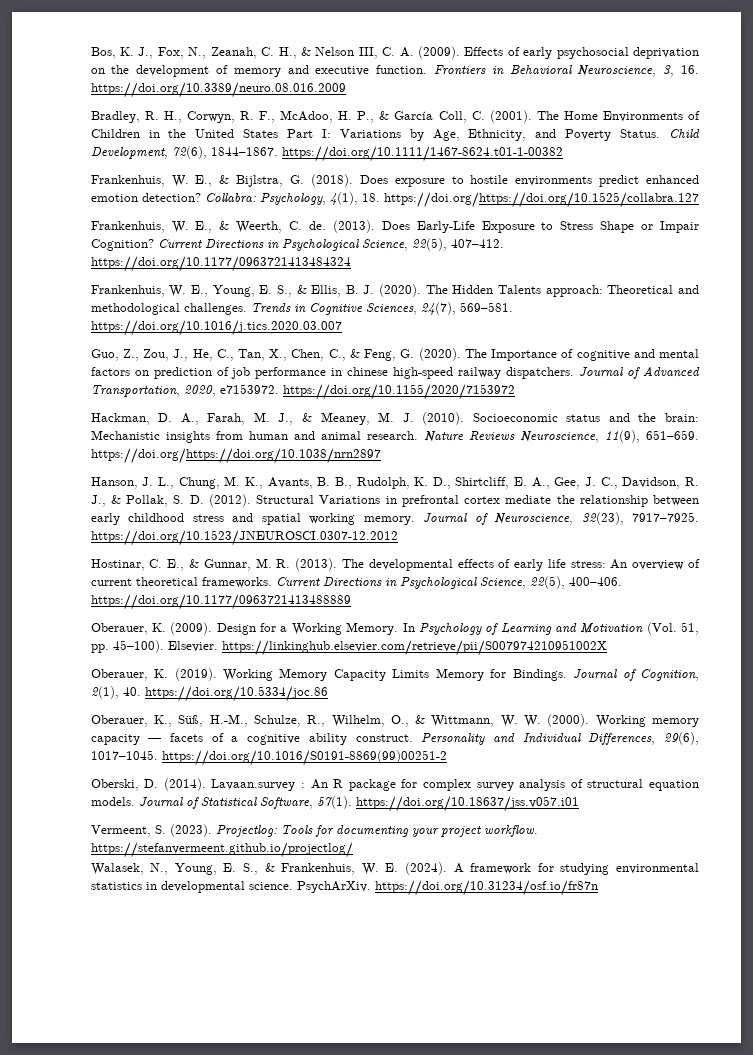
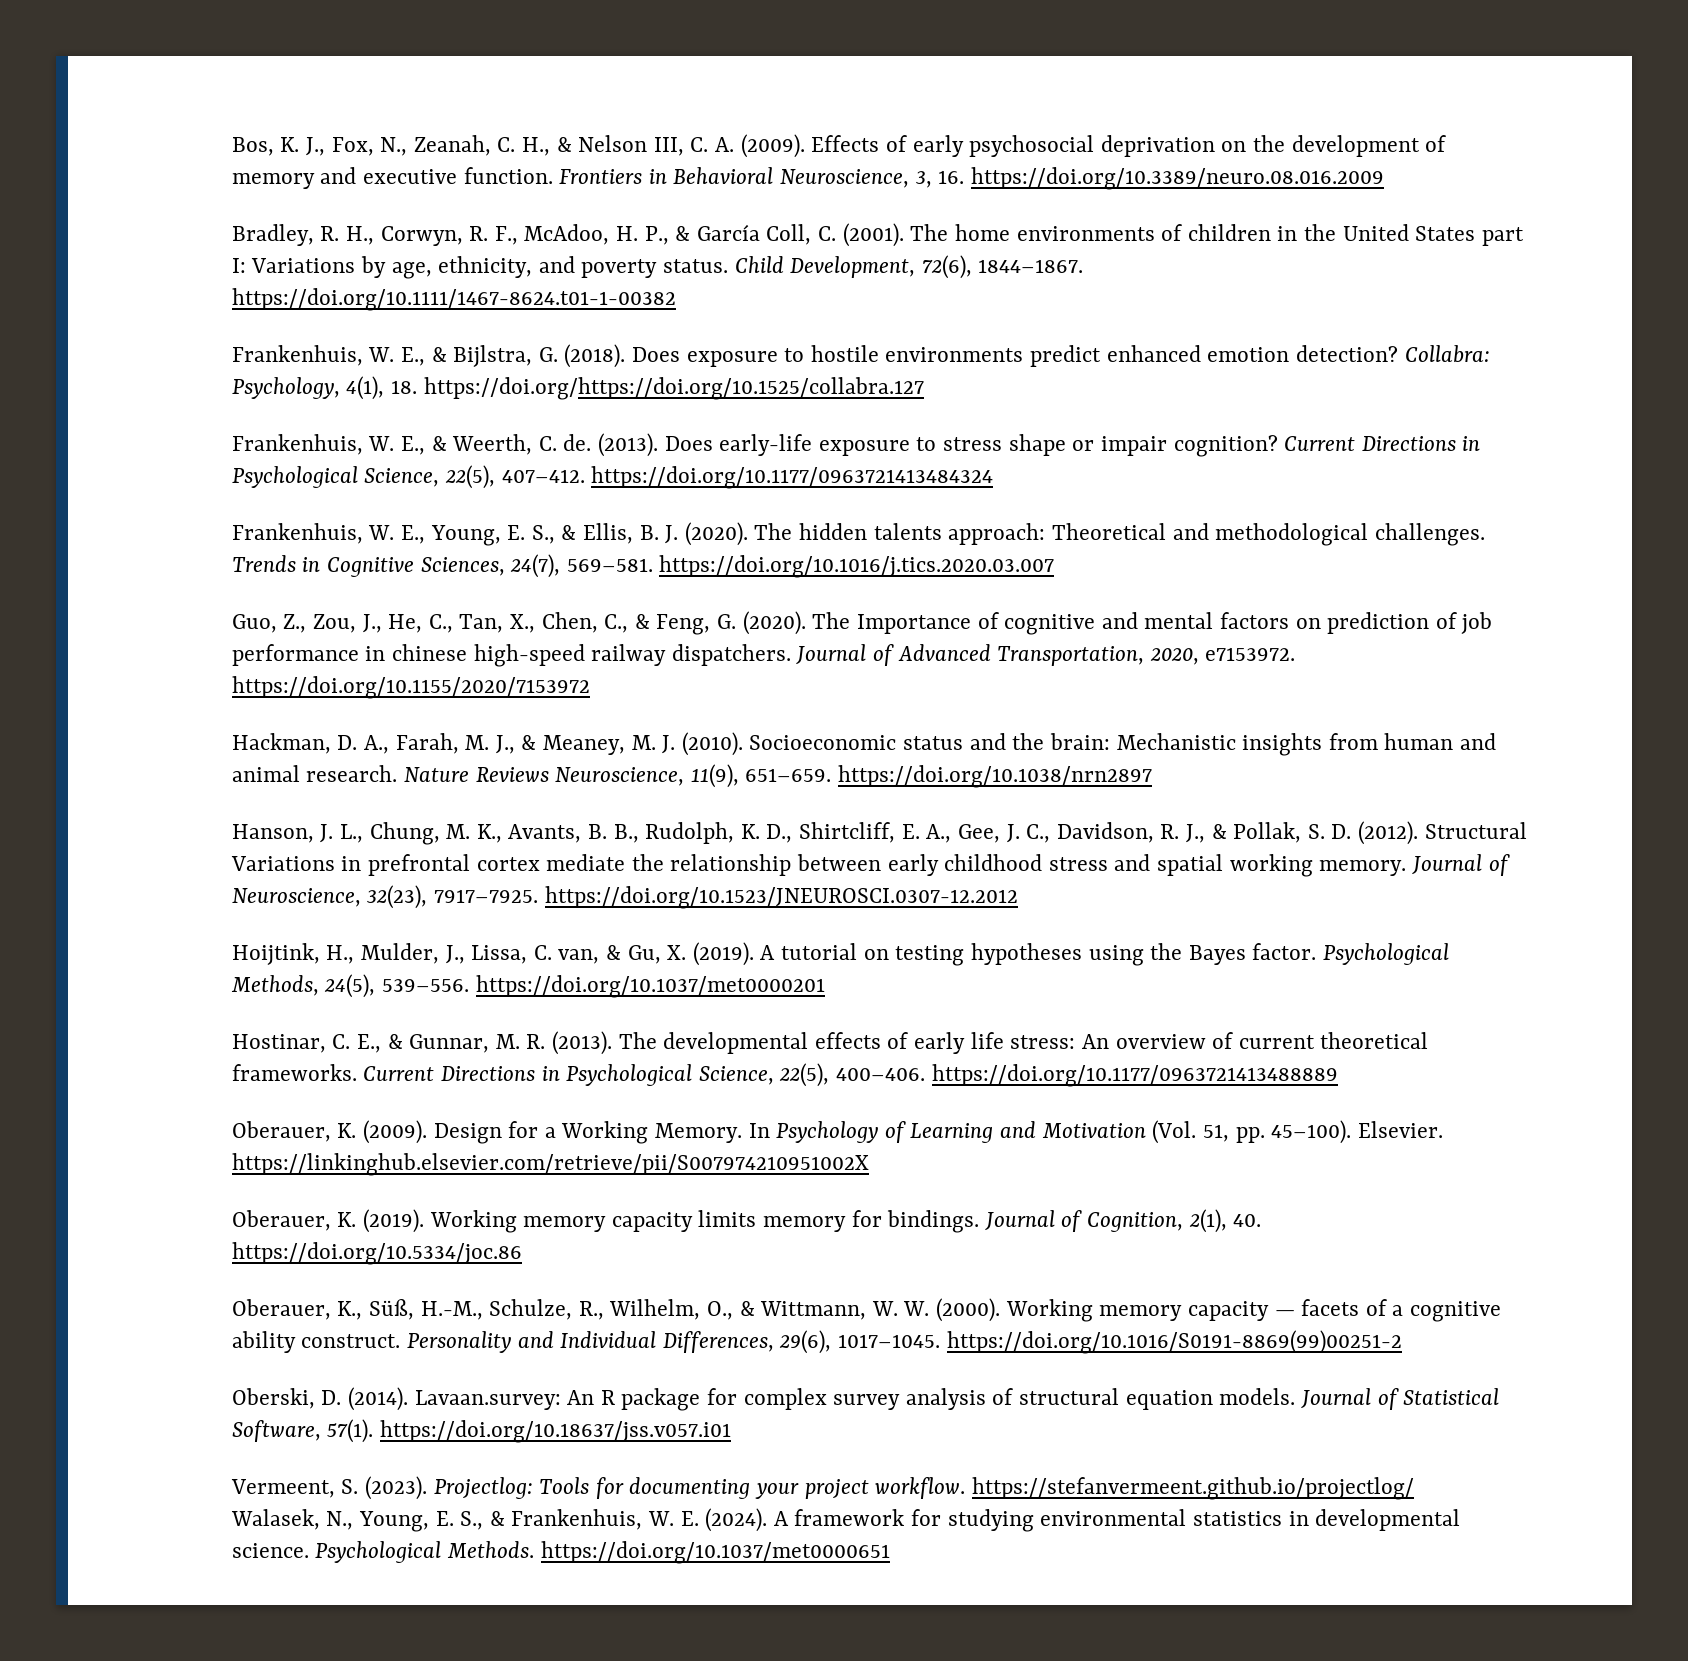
[563,111,700,122] [90,129,140,138] Home Environments of Children -> [954,224,1271,241] home environments of children
[287,129,314,138] Part -> [1481,227,1524,246] part
[432,129,661,141] Age, Ethnicity, and Poverty Status. -> [391,256,729,279] age, ethnicity, and poverty status.
[416,221,700,233] [90,239,154,251] Early-Life Exposure to Stress Shape or Impair Cognition? -> [719,434,1278,457] early-life exposure to stress shape or impair cognition?
[452,285,542,294] Hidden Talents -> [799,523,942,540] hidden talents
[90,448,381,464] https://doi.org/https://doi.org/10.1038/nrn2897 -> [838,765,1153,788] https://doi.org/10.1038/nrn2897
(398, 538) none -> [231,942,1450,966] [230,974,825,998] // Hoijtink, H., Mulder, J., Lissa, C. van, & Gu, X. (2019). A tutorial on testing hypotheses using the Bayes factor. Psychological Methods, 24(5), 539–556. https://doi.org/10.1037/met0000201
[279,668,567,681] Memory Capacity Limits Memory for Bindings. -> [523,1210,980,1233] memory capacity limits memory for bindings.
[211,779,306,791] Lavaan.survey : -> [414,1390,561,1410] Lavaan.survey:
[296,880,598,896] PsychArXiv. https://doi.org/10.31234/osf.io/fr87n -> [315,1541,890,1564] Psychological Methods. https://doi.org/10.1037/met0000651

